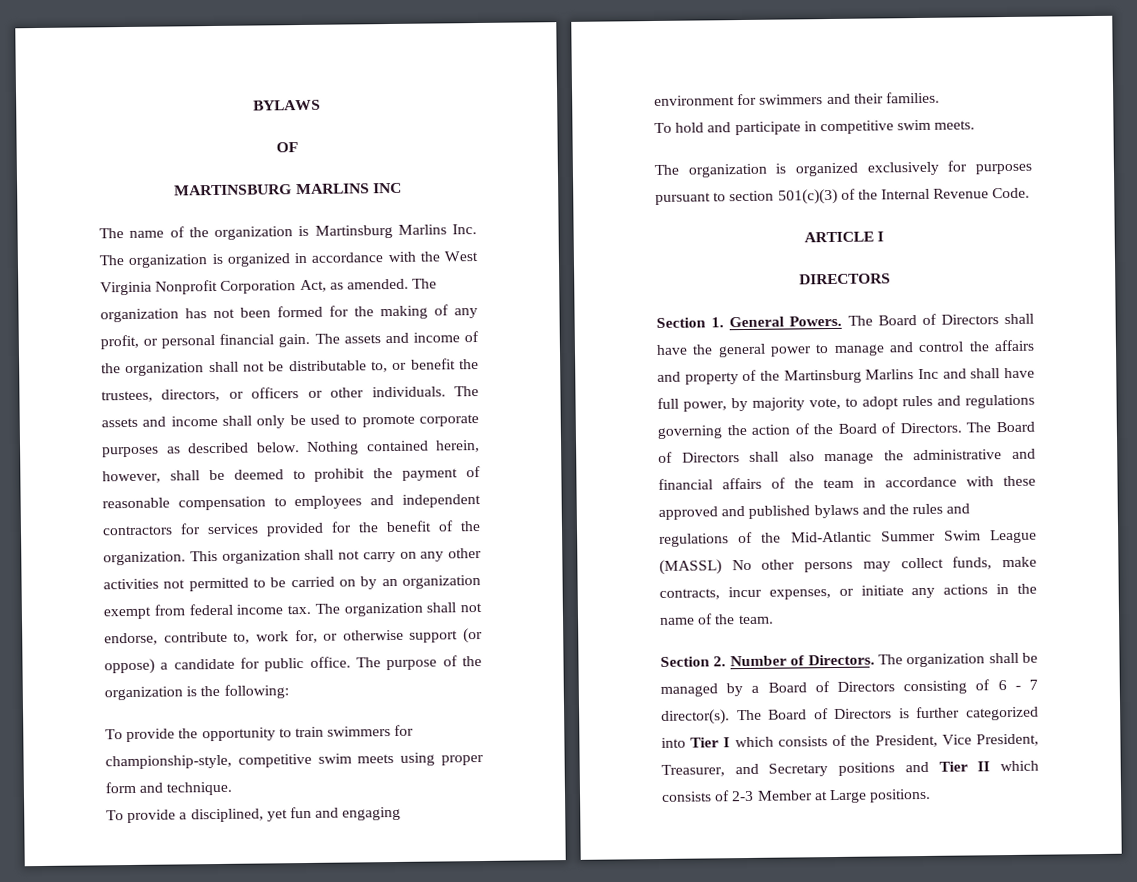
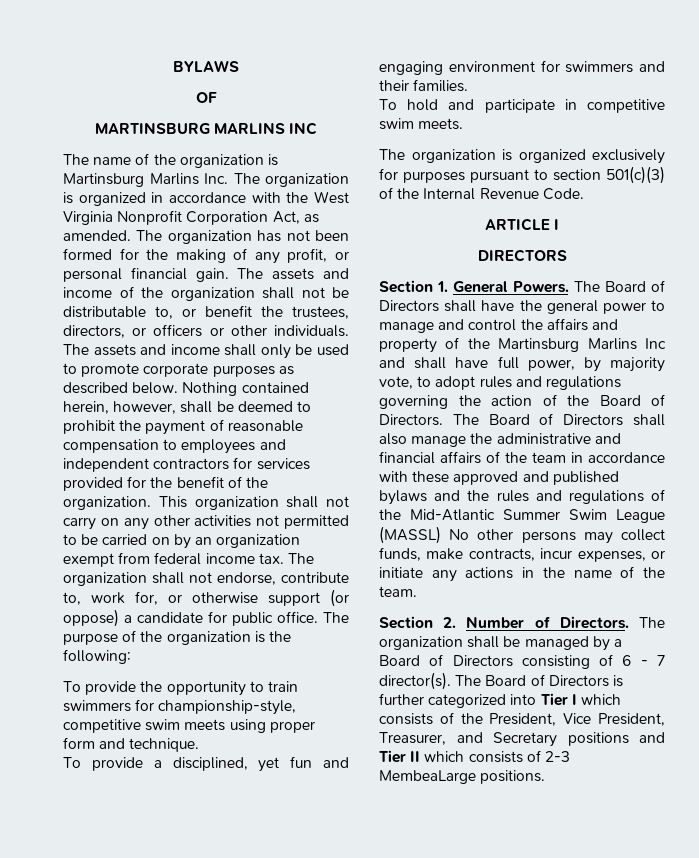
[756,789,867,804] Member at Large -> [379,770,476,784] MembeaLarge

